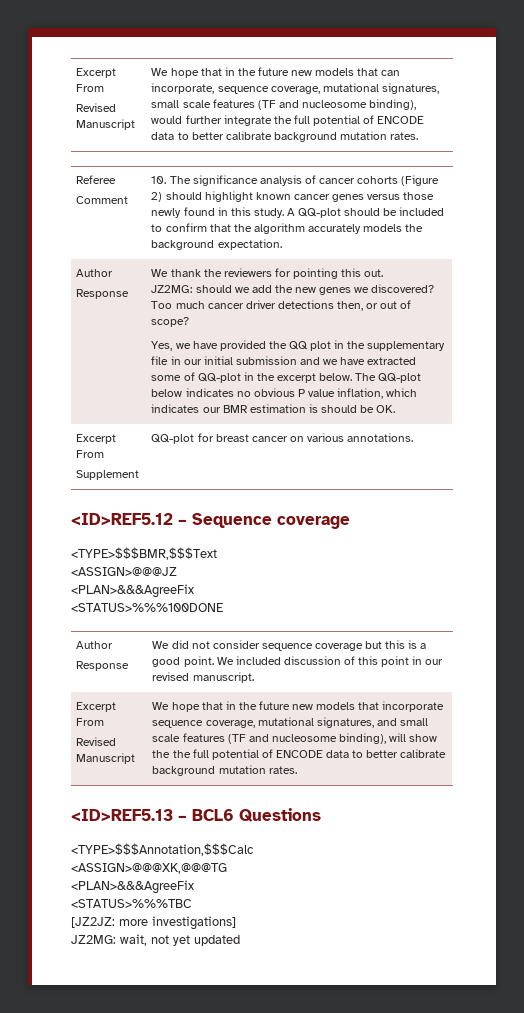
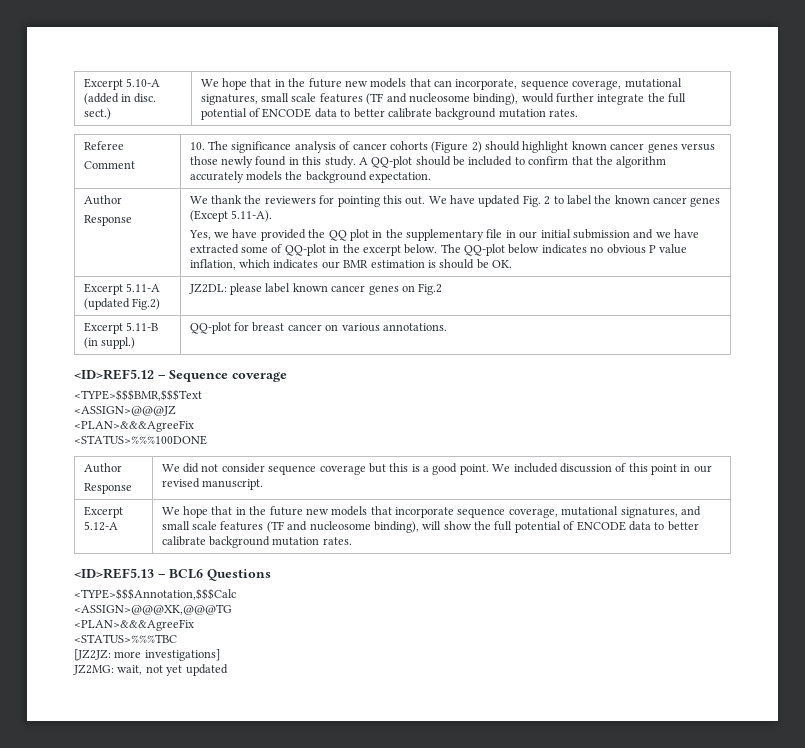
[76,68,117,78] [76,84,105,92] [76,103,117,112] [76,119,136,130] Excerpt From // Revised Manuscript -> [83,78,160,90] [83,93,157,105] [83,108,111,120] Excerpt 5.10-A (added in disc. sect.)
[151,284,435,295] [151,300,412,311] [151,317,190,327] // JZ2MG: should we add the new genes we discovered? Too much cancer driver detections then, or out of scope? -> [428,195,721,207] [189,210,272,222] We have updated Fig. 2 to label the known cancer genes (Except 5.11-A).
[76,450,105,458] [76,470,140,480] From // Supplement -> [125,283,160,292] [83,298,160,310] [188,283,443,295] [83,322,158,334] [83,337,135,349] 5.11-A (updated Fig.2) | JZ2DL: please label known cancer genes on Fig.2 // Excerpt 5.11-B (in suppl.)
[76,718,105,726] [76,737,117,746] [76,753,136,764] From // Revised Manuscript -> [83,521,118,531] 5.12-A
[172,750,191,758] the -> (491, 525) none

